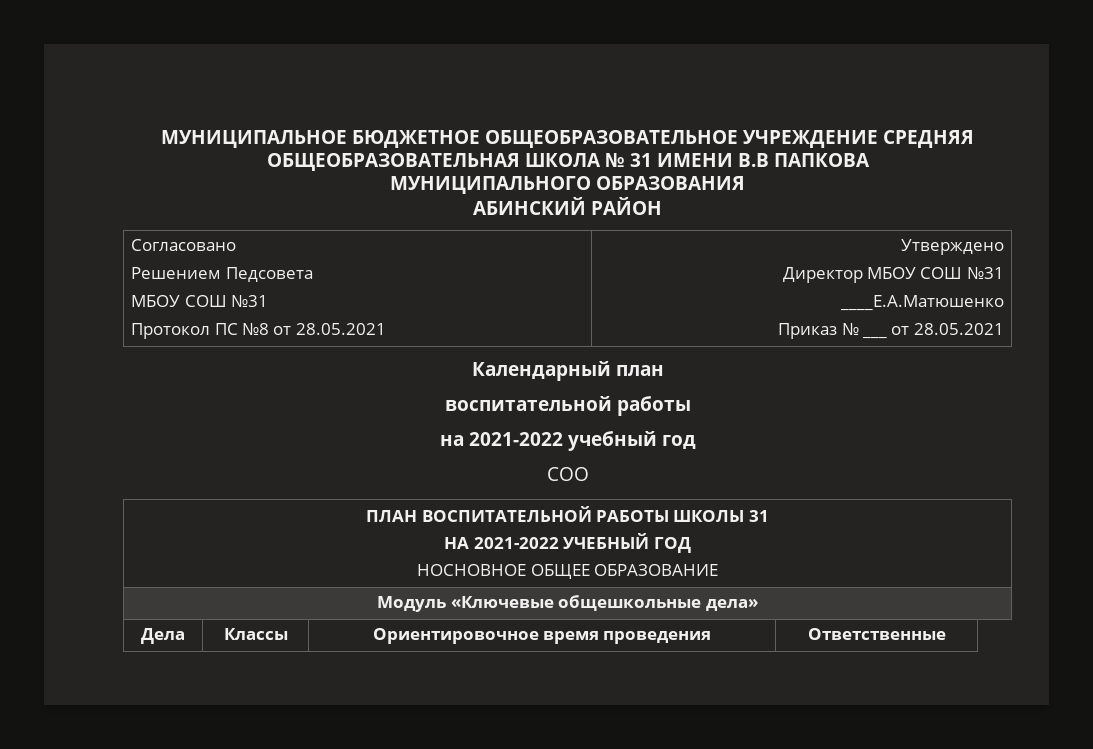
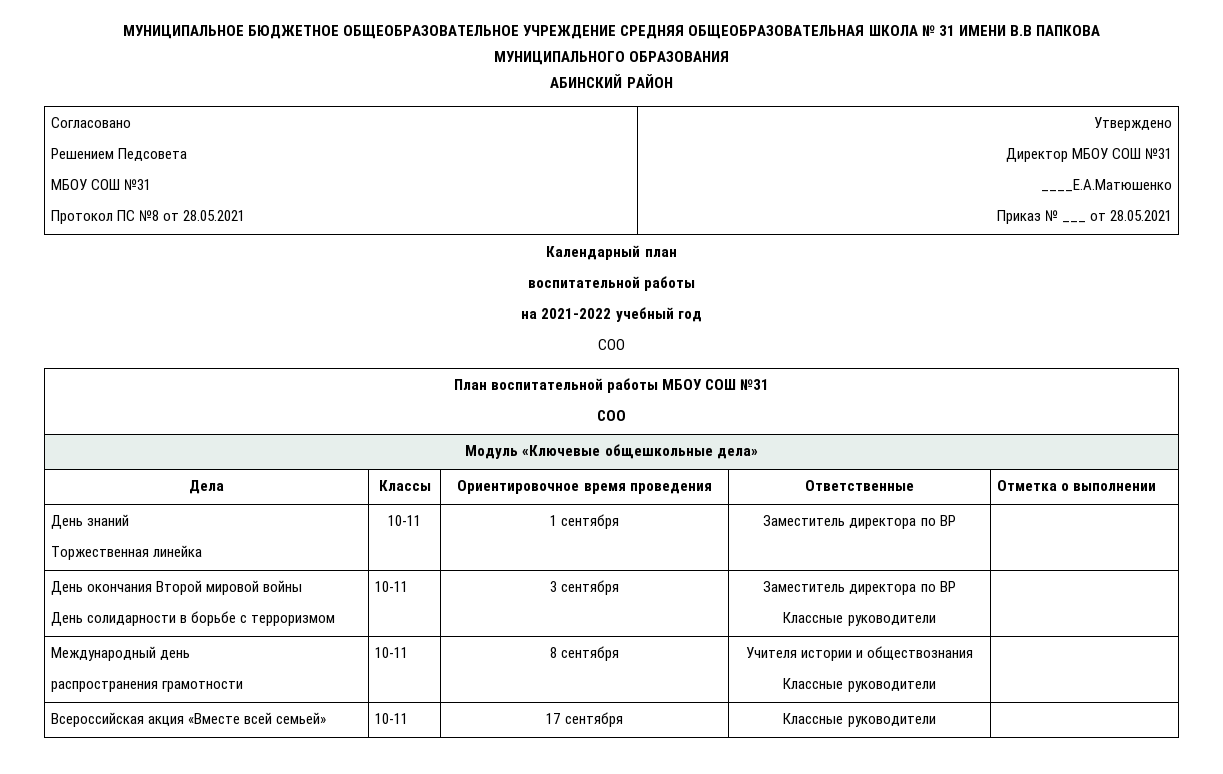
[366,506,769,523] [444,533,691,553] [417,564,718,579] ПЛАН ВОСПИТАТЕЛЬНОЙ РАБОТЫ ШКОЛЫ 31 // НА 2021-2022 УЧЕБНЫЙ ГОД // НОСНОВНОЕ ОБЩЕЕ ОБРАЗОВАНИЕ -> [453,378,770,393] [597,410,626,421] План воспитательной работы МБОУ СОШ №31 // СОО
(946, 634) none -> [997,480,1157,491] [51,514,130,529] [51,545,203,560] [388,515,421,526] [549,514,620,529] [763,515,956,529] [51,580,303,595] [51,611,336,626] [375,581,409,592] [549,580,620,595] [763,581,956,595] [783,612,936,626] [51,646,191,661] [51,681,244,692] [375,647,409,658] [549,646,620,661] [745,646,974,661] [783,678,936,692] [51,712,327,727] [375,713,409,724] [546,712,623,727] [783,713,936,727] | Отметка о выполнении // День знаний // Торжественная линейка | 10-11 | 1 сентября | Заместитель директора по ВР | // День окончания Второй мировой войны // День солидарности в борьбе с терроризмом | 10-11 | 3 сентября | Заместитель директора по ВР // Классные руководители | // Международный день // распространения грамотности | 10-11 | 8 сентября | Учителя истории и обществознания // Классные руководители | // Всероссийская акция «Вместе всей семьей» | 10-11 | 17 сентября | Классные руководители |

